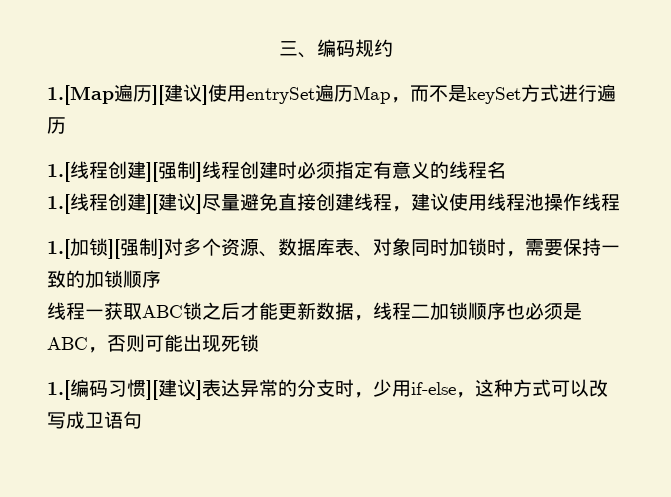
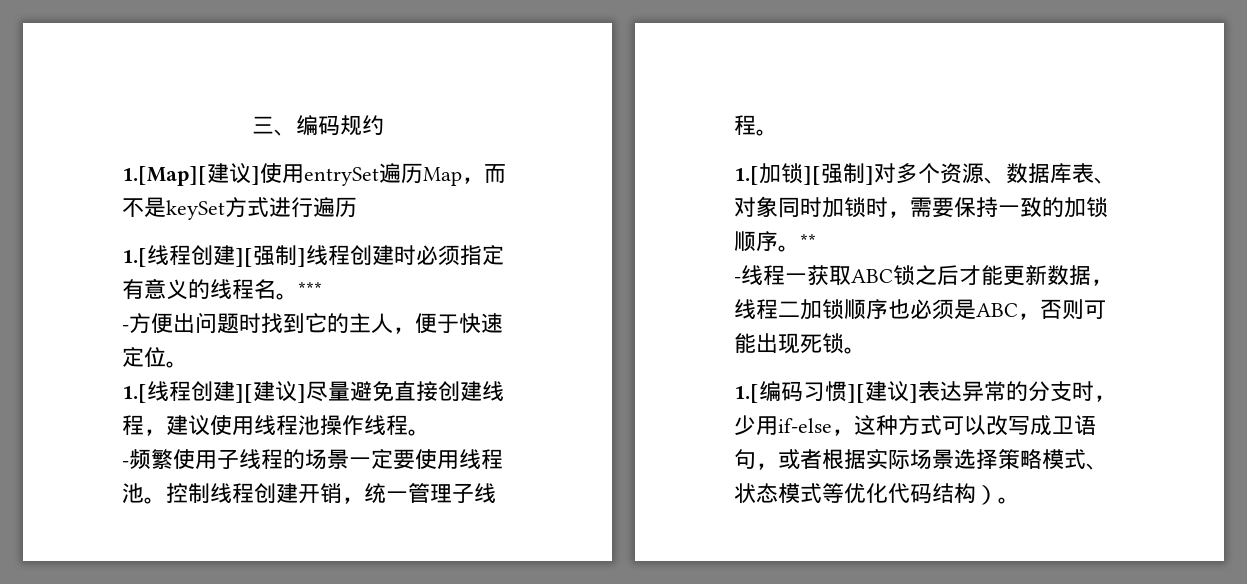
[47,84,164,105] 1.[Map遍历][ -> [122,166,207,186] 1.[Map][
(506, 170) none -> [276,282,322,300] [122,312,503,334] [122,347,188,368] 。*** // -方便出问题时找到它的主人，便于快速定位。
(620, 202) none -> [408,429,430,436] [122,449,503,470] [122,483,496,504] [734,115,778,136] 。 // -频繁使用子线程的场景一定要使用线程池。控制线程创建开销，统一管理子线程。
(161, 279) // -> [778,234,816,252] [734,277,741,283] 。** // -
(259, 343) none -> [844,347,866,354] 。
(142, 420) none -> [756,449,1108,470] [734,483,1020,505] ，或者根据实际场景选择策略模式、状态模式等优化代码结构）。

